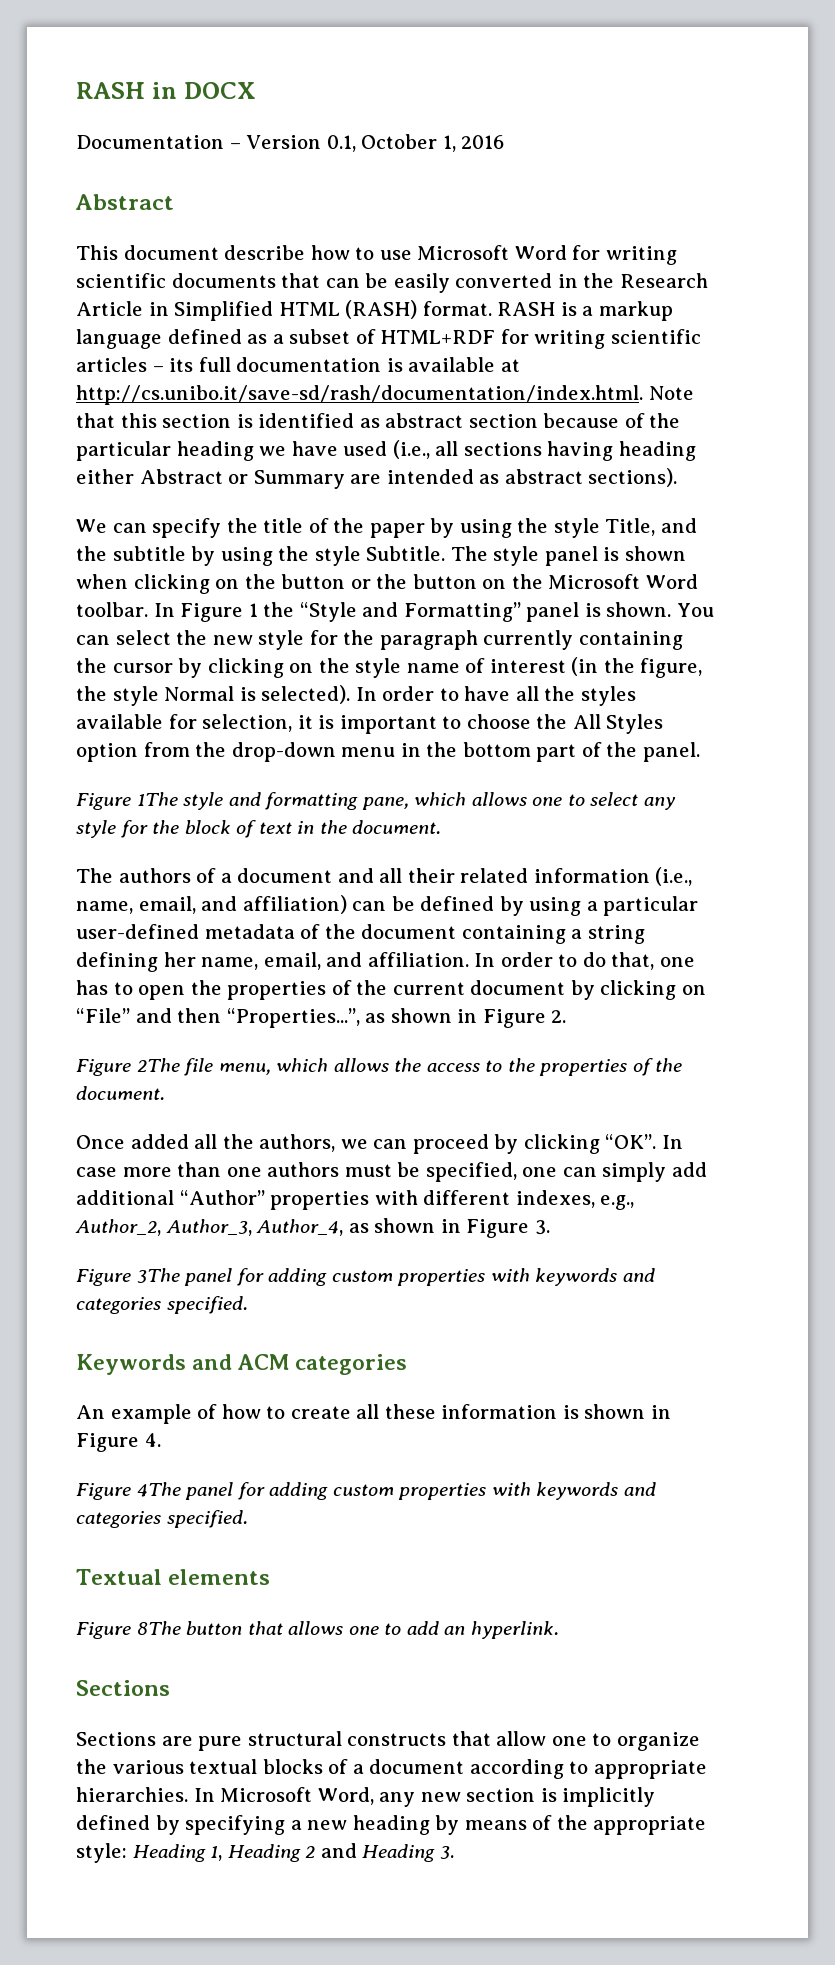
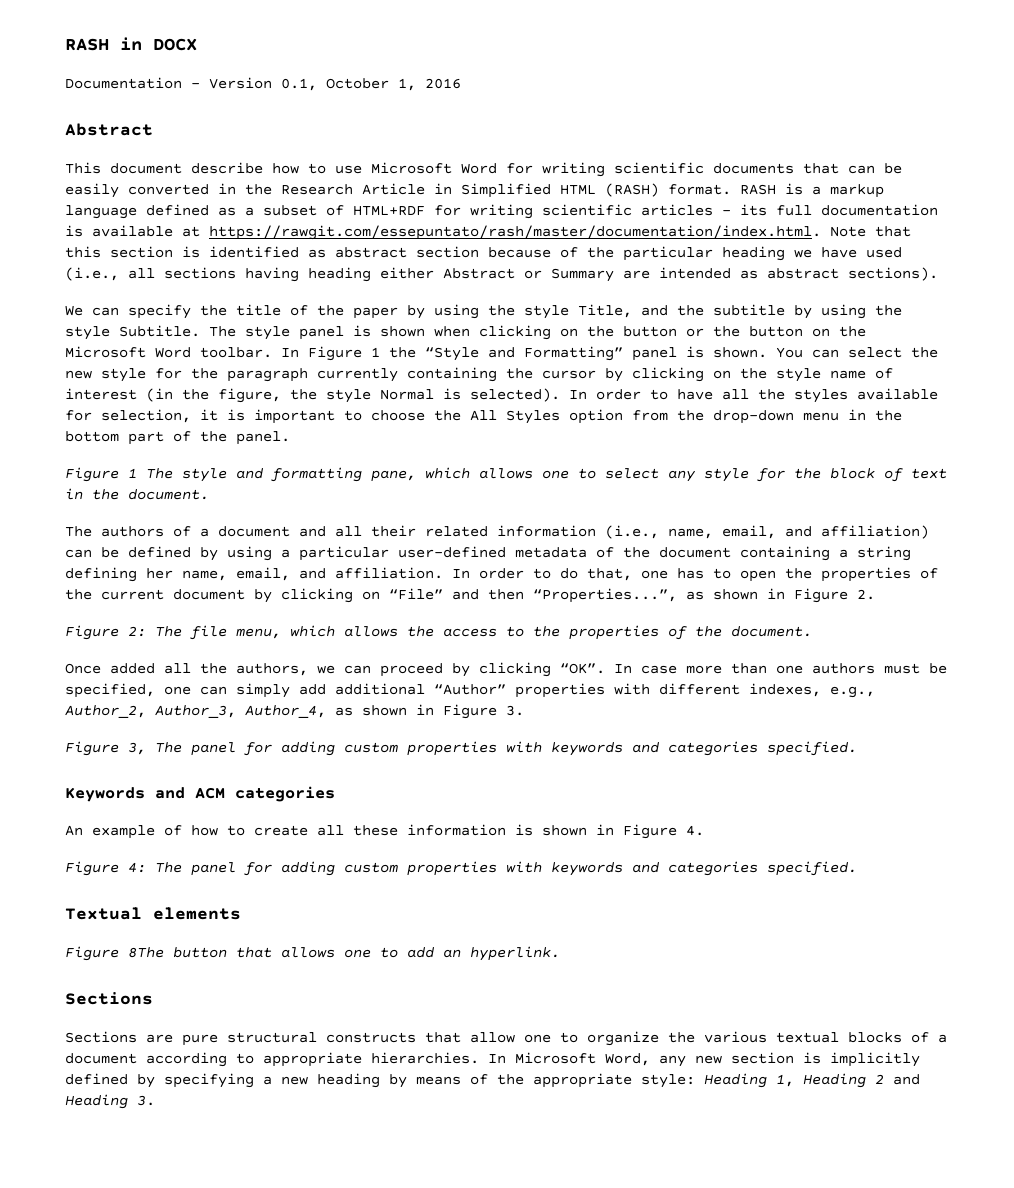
[76,385,643,405] http://cs.unibo.it/save-sd/rash/documentation/index.html. -> [209,225,821,240] https://rawgit.com/essepuntato/rash/master/documentation/index.html.
[136,792,178,806] 1The -> [128,468,173,479] 1 The
[136,1058,180,1072] 2The -> [128,626,182,637] 2: The
[136,1268,180,1283] 3The -> [128,742,182,755] 3, The
[136,1482,181,1497] 4The -> [128,862,182,873] 4: The

